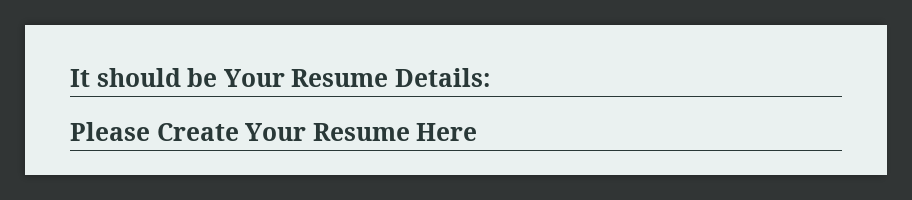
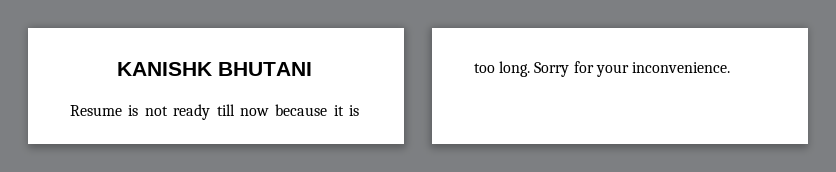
[70,68,491,87] [70,122,478,141] It should be Your Resume Details: // Please Create Your Resume Here -> [117,62,312,76] [70,104,359,120] [474,61,730,77] KANISHK BHUTANI // Resume is not ready till now because it is too long. Sorry for your inconvenience.

